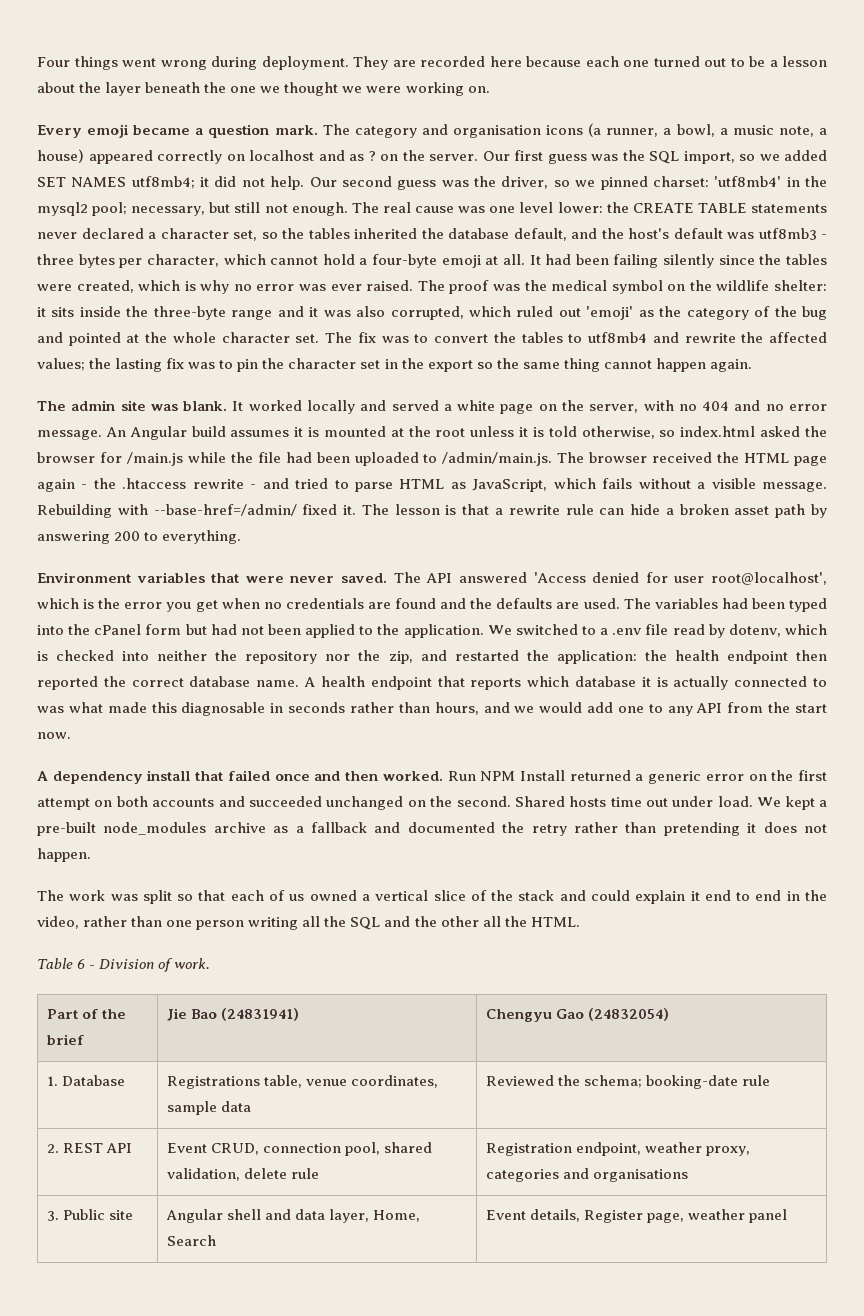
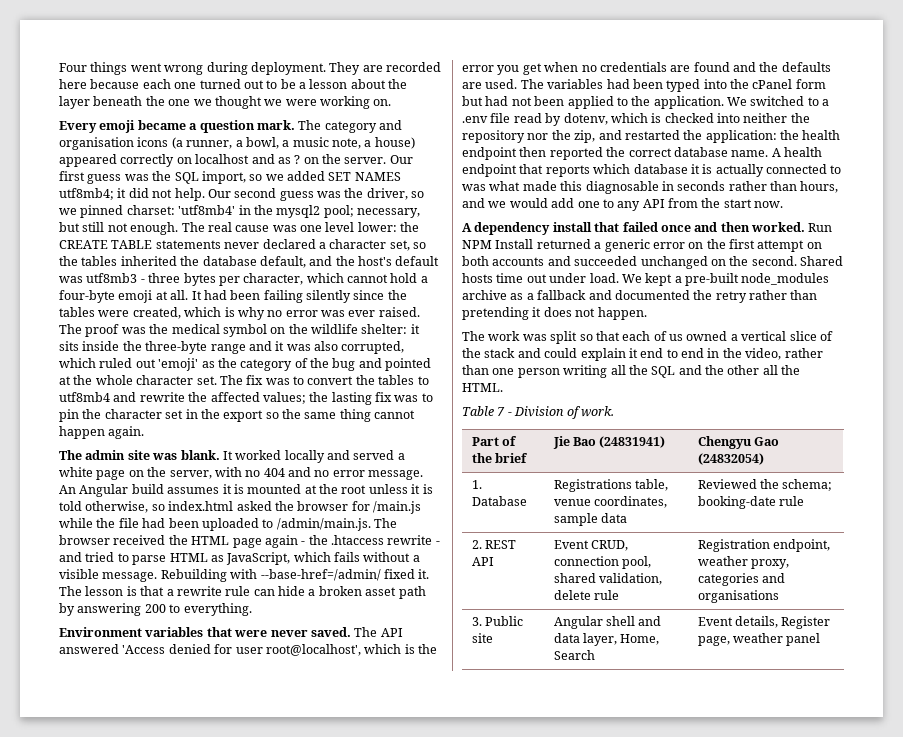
[77,959,86,969] 6 -> [497,407,506,416] 7

